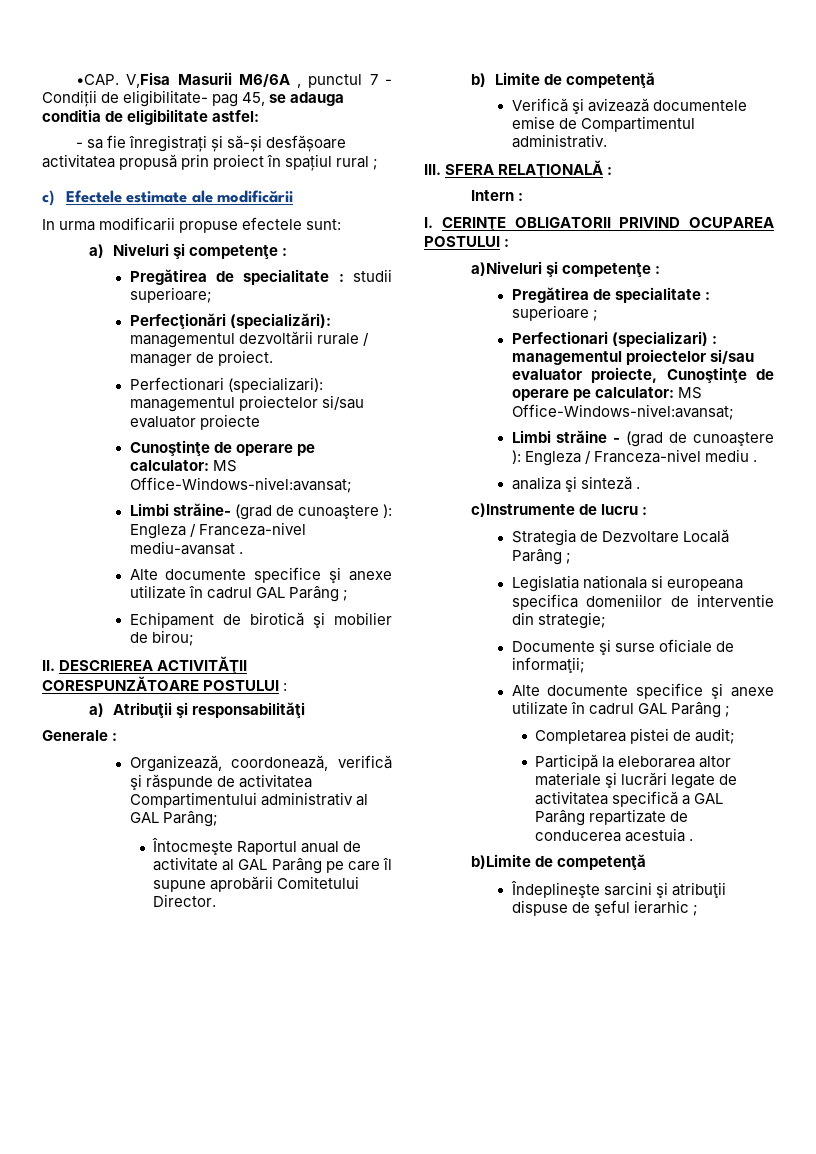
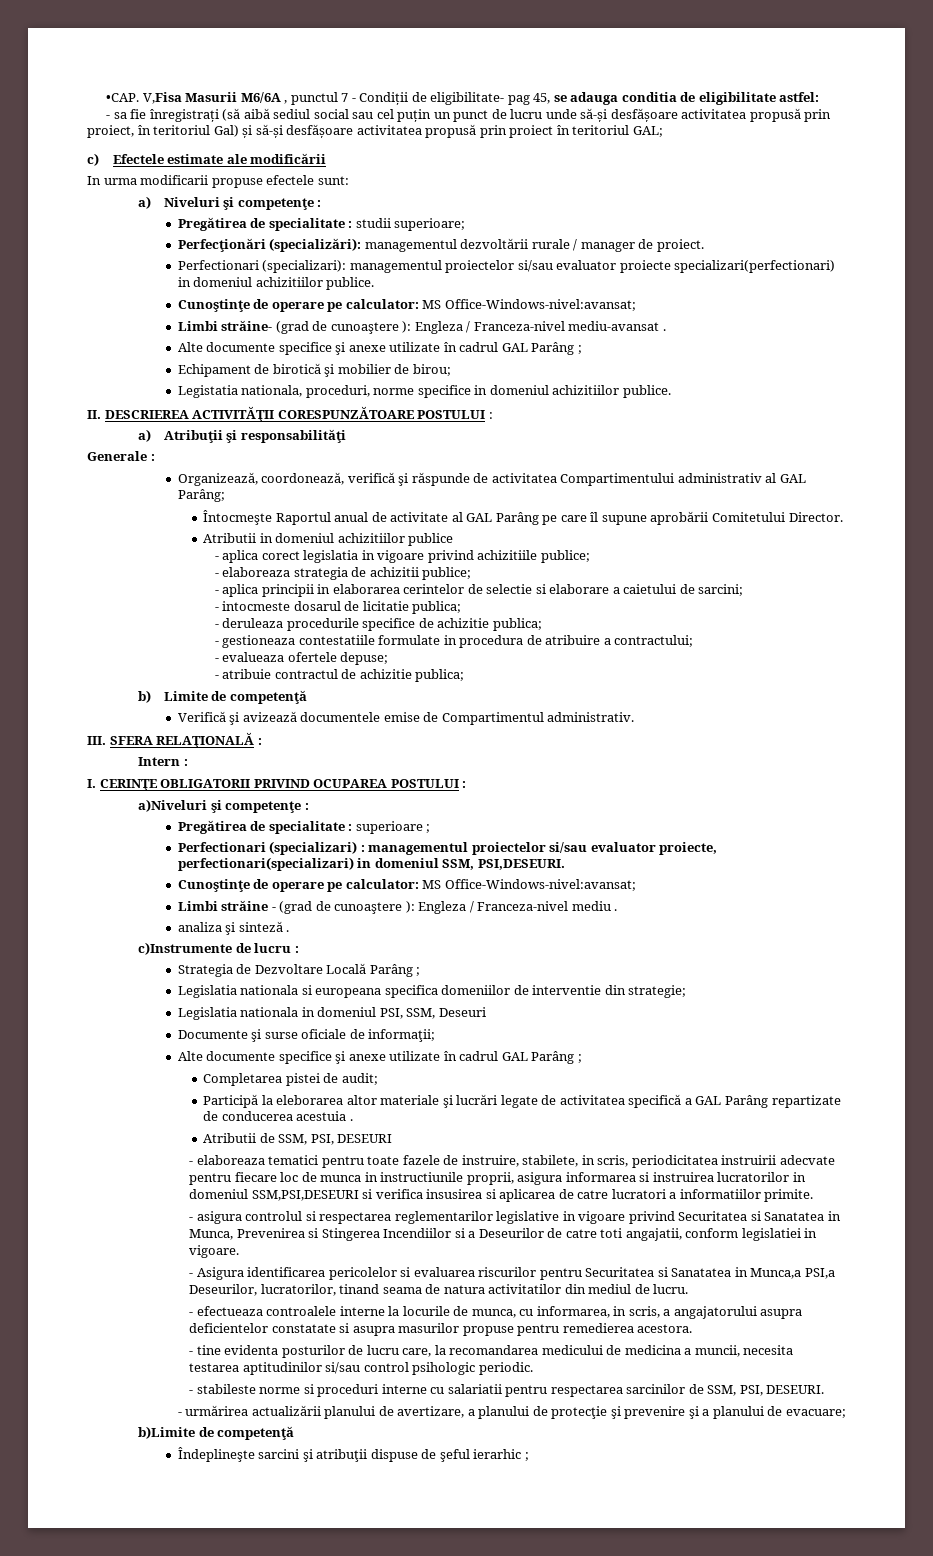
(208, 143) none -> [222,108,832,122] [87,125,239,138] (să aibă sediul social sau cel puțin un punct de lucru unde să-și desfășoare activitatea propusă prin proiect, în teritoriul Gal)
[285,154,379,171] spațiul rural ; -> [572,125,663,137] teritoriul GAL;
(260, 422) none -> [674,260,836,273] [177,277,375,290] specializari(perfectionari) in domeniul achizitiilor publice.
(194, 638) none -> [177,385,671,398] // Legistatia nationala, proceduri, norme specifice in domeniul achizitiilor publice.
(217, 900) none -> [203,533,454,546] [214,550,590,563] [214,567,472,580] [214,584,744,597] [214,601,462,614] [214,618,542,631] [214,635,694,648] [214,652,389,665] [214,669,465,682] // Atributii in domeniul achizitiilor publice // - aplica corect legislatia in vigoare privind achizitiile publice; // - elaboreaza strategia de achizitii publice; // - aplica principii in elaborarea cerintelor de selectie si elaborare a caietului de sarcini; // - intocmeste dosarul de licitatie publica; // - deruleaza procedurile specifice de achizitie publica; // - gestioneaza contestatiile formulate in procedura de atribuire a contractului; // - evalueaza ofertele depuse; // - atribuie contractul de achizitie publica;
(658, 375) none -> [177,857,565,871] perfectionari(specializari) in domeniul SSM, PSI,DESEURI. //
(606, 620) none -> [177,1007,486,1020] // Legislatia nationala in domeniul PSI, SSM, Deseuri
(694, 840) none -> [203,1133,393,1145] [189,1155,835,1168] [189,1172,806,1185] [189,1189,814,1202] [189,1211,841,1224] [189,1228,818,1241] [189,1245,240,1258] [189,1267,835,1280] [189,1284,689,1296] [189,1306,803,1319] [189,1323,693,1336] [189,1345,794,1358] [189,1362,533,1375] [189,1384,825,1397] [177,1405,846,1419] // Atributii de SSM, PSI, DESEURI // - elaboreaza tematici pentru toate fazele de instruire, stabilete, in scris, periodicitatea instruirii adecvate pentru fiecare loc de munca in instructiunile proprii, asigura informarea si instruirea lucratorilor in domeniul SSM,PSI,DESEURI si verifica insusirea si aplicarea de catre lucratori a informatiilor primite. // - asigura controlul si respectarea reglementarilor legislative in vigoare privind Securitatea si Sanatatea in Munca, Prevenirea si Stingerea Incendiilor si a Deseurilor de catre toti angajatii, conform legislatiei in vigoare. // - Asigura identificarea pericolelor si evaluarea riscurilor pentru Securitatea si Sanatatea in Munca,a PSI,a Deseurilor, lucratorilor, tinand seama de natura activitatilor din mediul de lucru. // - efectueaza controalele interne la locurile de munca, cu informarea, in scris, a angajatorului asupra deficientelor constatate si asupra masurilor propuse pentru remedierea acestora. // - tine evidenta posturilor de lucru care, la recomandarea medicului de medicina a muncii, necesita testarea aptitudinilor si/sau control psihologic periodic. // - stabileste norme si proceduri interne cu salariatii pentru respectarea sarcinilor de SSM, PSI, DESEURI. // - urmărirea actualizării planului de avertizare, a planului de protecţie şi prevenire şi a planului de evacuare;

